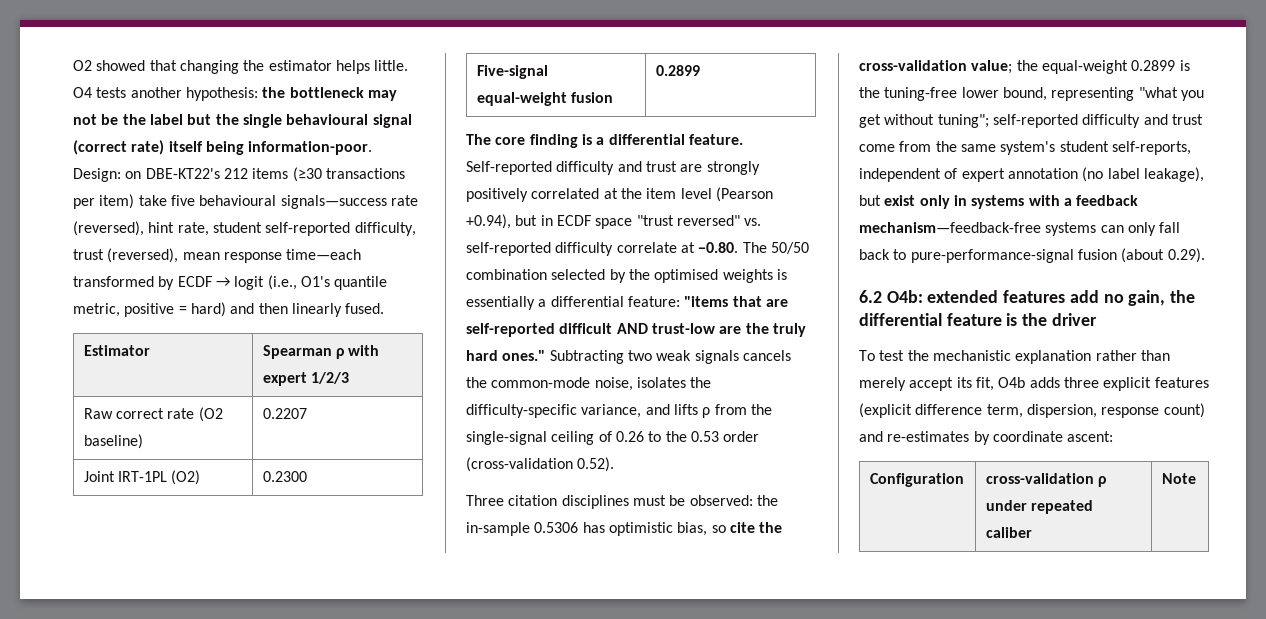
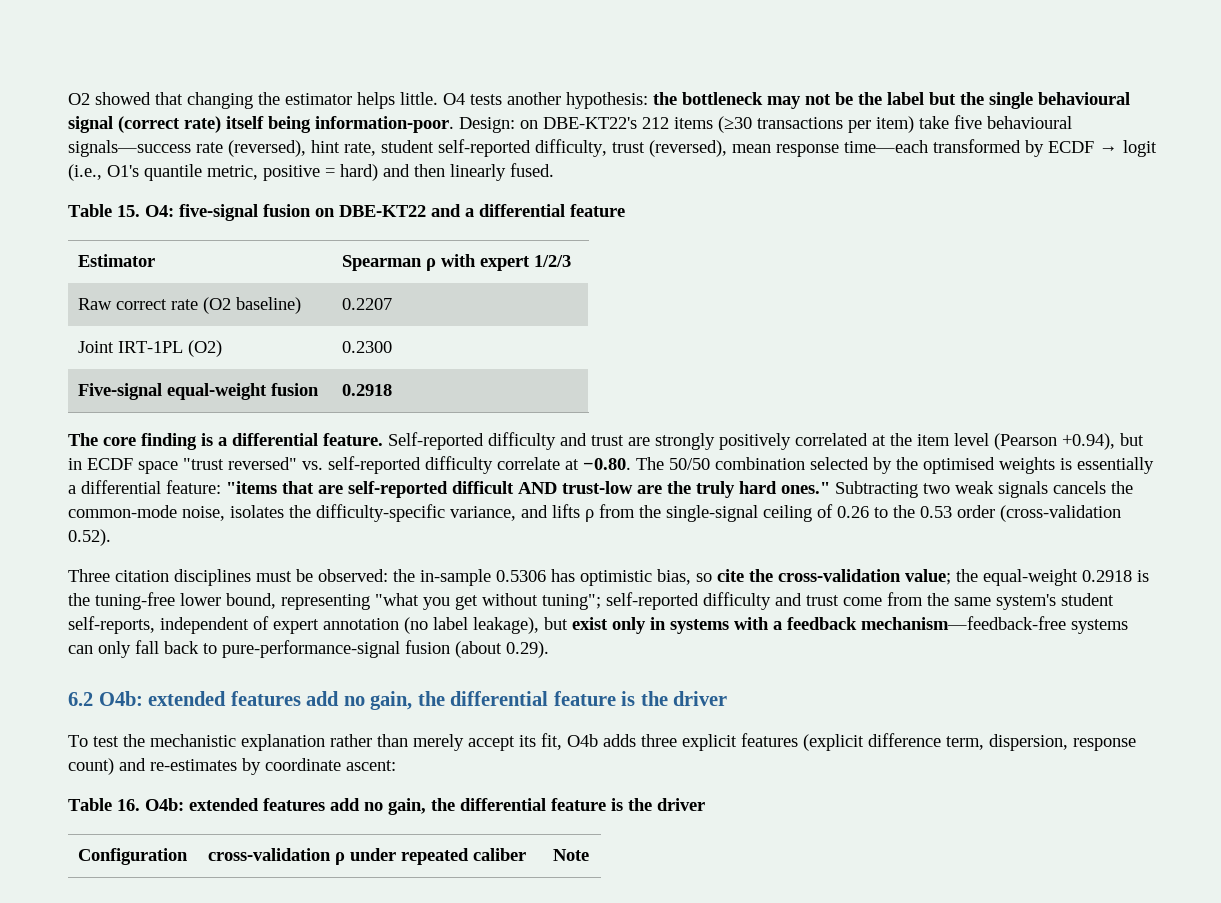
(385, 308) none -> [68,204,625,221] // Table 15. O4: five-signal fusion on DBE-KT22 and a differential feature
[655,65,700,76] 0.2899 -> [342,384,393,396] 0.2918
[1131,60,1176,71] 0.2899 -> [1082,570,1132,582] 0.2918
(1114, 436) none -> [68,798,705,815] // Table 16. O4b: extended features add no gain, the differential feature is the driver

